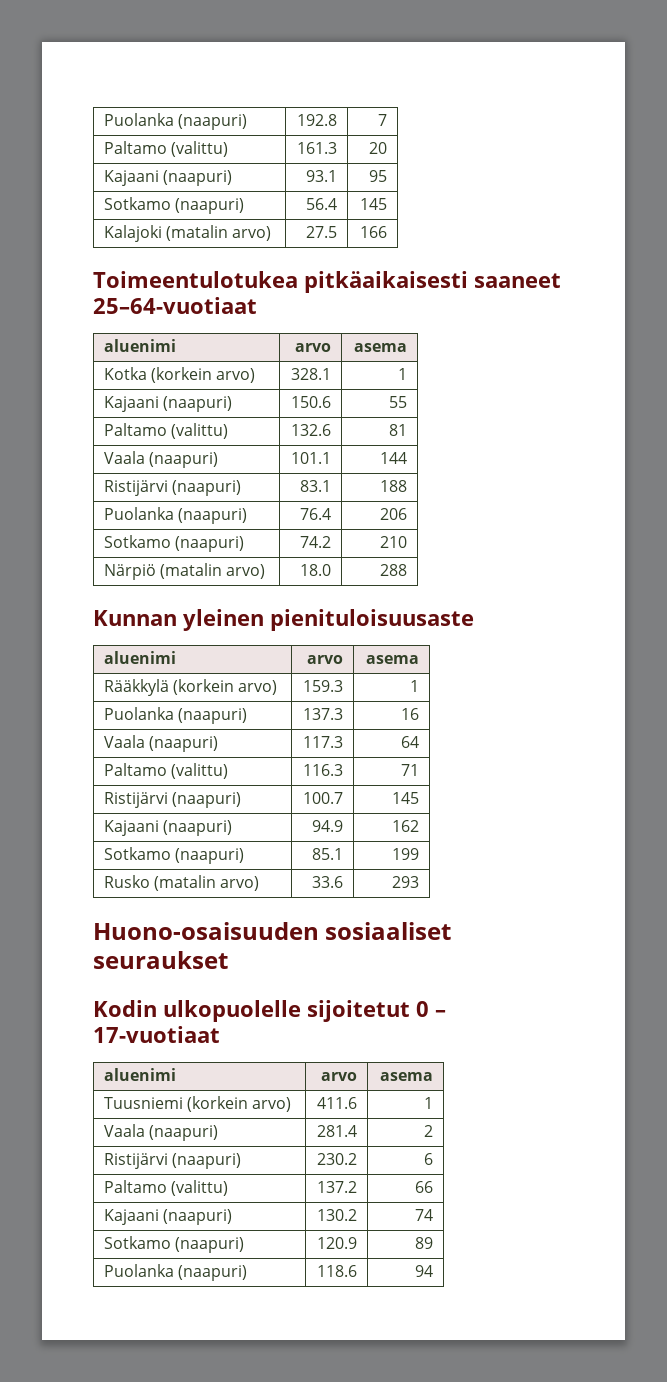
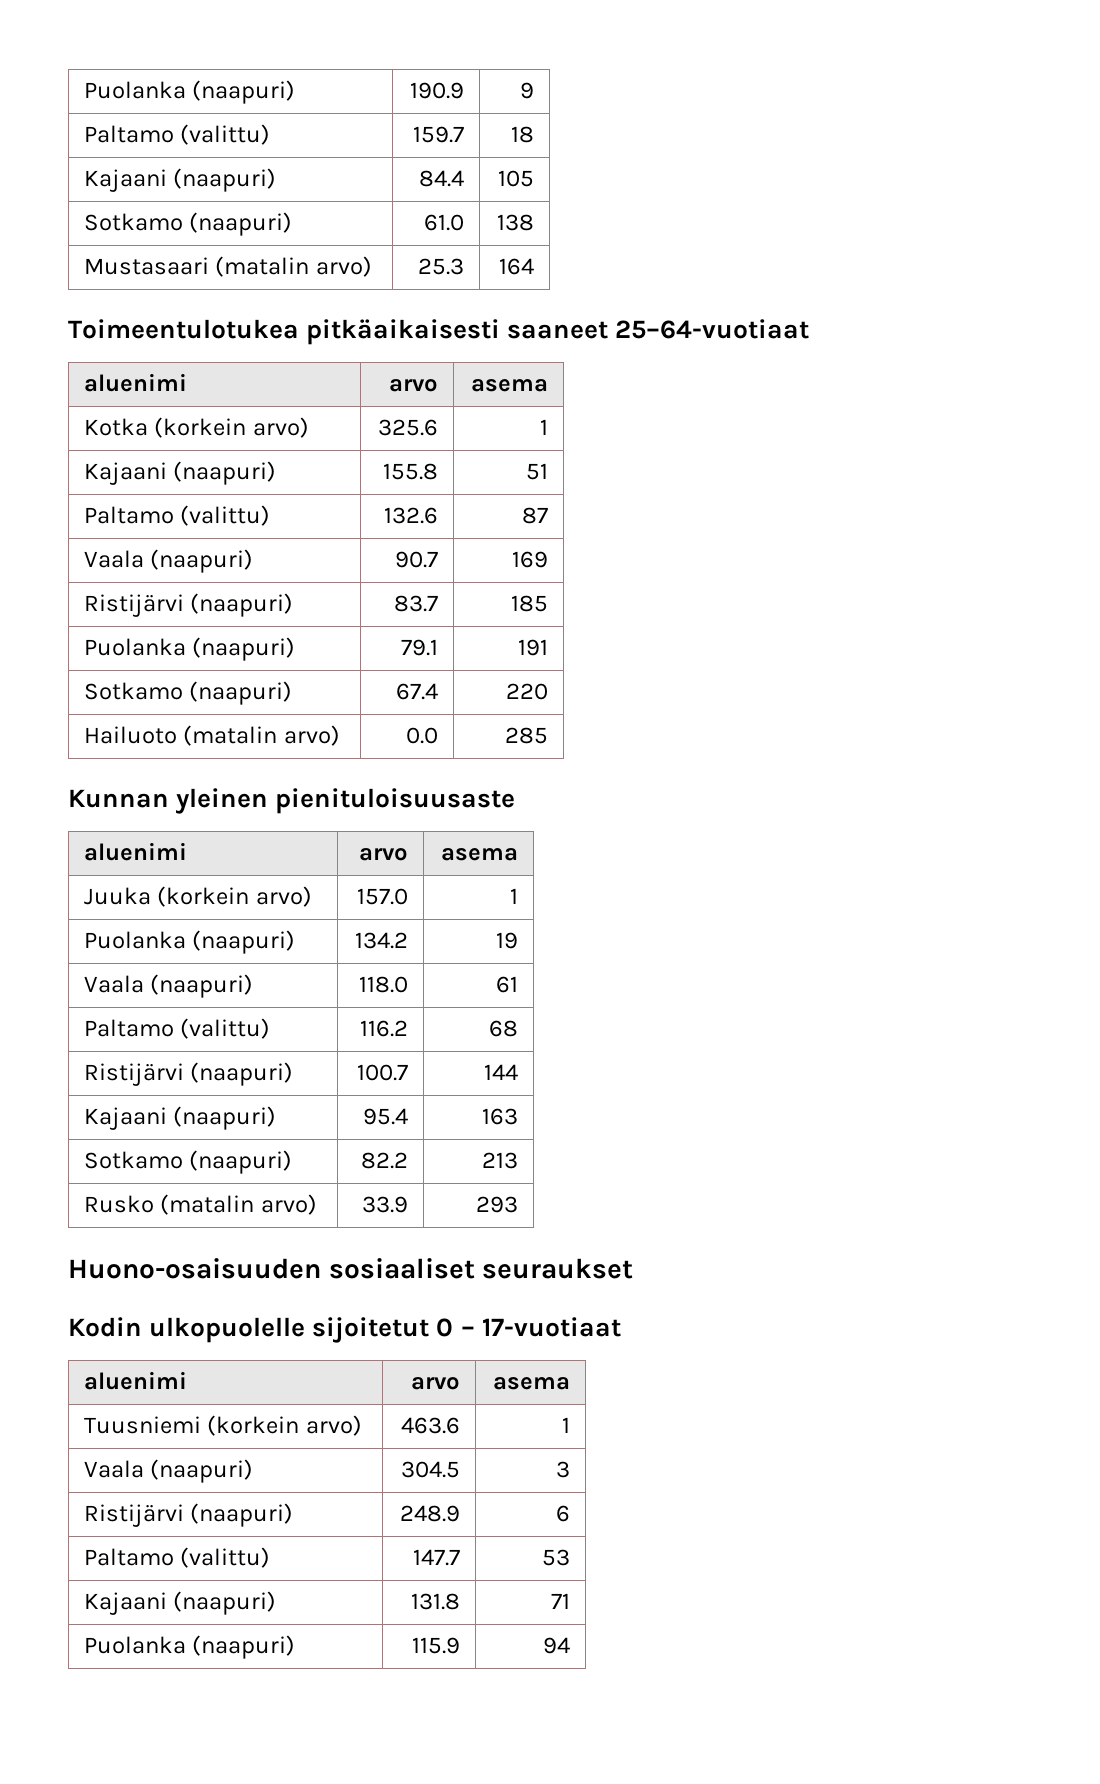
[103,113,247,130] [297,114,338,126] [378,114,388,126] [103,141,228,157] [297,142,338,154] [369,142,388,154] [103,170,232,186] [306,170,338,182] [369,170,388,182] [103,197,244,214] [306,198,338,210] [360,198,388,210] [103,225,272,242] [306,226,338,238] [360,226,388,238] Puolanka (naapuri) | 192.8 | 7 // Paltamo (valittu) | 161.3 | 20 // Kajaani (naapuri) | 93.1 | 95 // Sotkamo (naapuri) | 56.4 | 145 // Kalajoki (matalin arvo) | 27.5 | 166 -> [83,80,296,104] [410,82,465,99] [520,82,535,99] [83,124,271,145] [413,126,465,143] [511,126,535,143] [83,168,277,192] [419,170,465,187] [498,170,535,187] [83,212,293,236] [424,214,465,231] [497,214,535,231] [83,256,372,277] [418,258,465,275] [499,258,535,275] Puolanka (naapuri) | 190.9 | 9 // Paltamo (valittu) | 159.7 | 18 // Kajaani (naapuri) | 84.4 | 105 // Sotkamo (naapuri) | 61.0 | 138 // Mustasaari (matalin arvo) | 25.3 | 164
[291,368,332,380] 328.1 -> [378,419,439,436] 325.6
[291,396,332,408] [389,396,408,408] 150.6 | 55 -> [383,463,439,480] [526,463,549,480] 155.8 | 51
[389,424,408,436] [103,451,218,468] [291,452,332,464] [380,452,408,464] [103,480,241,496] [300,480,332,492] [380,480,408,492] [103,507,247,524] [300,508,332,520] [380,508,408,520] [103,535,244,552] [300,536,332,548] [380,536,408,548] [103,563,266,580] [300,564,332,576] [380,564,408,576] 81 // Vaala (naapuri) | 101.1 | 144 // Ristijärvi (naapuri) | 83.1 | 188 // Puolanka (naapuri) | 76.4 | 206 // Sotkamo (naapuri) | 74.2 | 210 // Närpiö (matalin arvo) | 18.0 | 288 -> [522,507,549,524] [83,549,254,573] [395,551,439,568] [512,551,549,568] [83,593,294,617] [394,595,439,612] [511,595,549,612] [83,637,296,661] [401,639,439,656] [518,639,549,656] [83,681,293,705] [396,683,439,700] [506,683,549,700] [83,725,340,746] [406,727,439,744] [505,727,549,744] 87 // Vaala (naapuri) | 90.7 | 169 // Ristijärvi (naapuri) | 83.7 | 185 // Puolanka (naapuri) | 79.1 | 191 // Sotkamo (naapuri) | 67.4 | 220 // Hailuoto (matalin arvo) | 0.0 | 285
[103,679,278,696] [303,680,344,692] Rääkkylä (korkein arvo) | 159.3 -> [83,886,312,907] [357,888,409,905] Juuka (korkein arvo) | 157.0
[303,708,344,720] [401,708,420,720] [103,735,218,752] [303,736,344,748] [401,736,420,748] [103,763,228,779] [303,764,344,776] [401,764,420,776] 137.3 | 16 // Vaala (naapuri) | 117.3 | 64 // Paltamo (valittu) | 116.3 | 71 -> [355,932,409,949] [496,932,519,949] [83,974,254,998] [359,976,409,993] [496,976,519,993] [83,1018,271,1039] [360,1020,409,1037] [489,1020,519,1037] 134.2 | 19 // Vaala (naapuri) | 118.0 | 61 // Paltamo (valittu) | 116.2 | 68
[392,792,420,804] [103,820,232,836] [312,820,344,832] [392,820,420,832] [103,847,244,864] [312,848,344,860] [392,848,420,860] 145 // Kajaani (naapuri) | 94.9 | 162 // Sotkamo (naapuri) | 85.1 | 199 -> [484,1064,519,1080] [83,1106,277,1130] [363,1108,409,1125] [482,1108,519,1125] [83,1150,293,1174] [361,1152,409,1169] [482,1152,519,1169] 144 // Kajaani (naapuri) | 95.4 | 163 // Sotkamo (naapuri) | 82.2 | 213
[312,876,344,888] 33.6 -> [362,1196,409,1213] 33.9
[317,1097,358,1109] 411.6 -> [401,1417,461,1434] 463.6
[317,1125,358,1137] [424,1125,434,1137] [103,1153,241,1169] [317,1153,358,1165] 281.4 | 2 // Ristijärvi (naapuri) | 230.2 -> [401,1461,461,1478] [556,1461,571,1478] [83,1503,294,1527] [400,1505,461,1522] 304.5 | 3 // Ristijärvi (naapuri) | 248.9
[317,1181,358,1193] [415,1181,434,1193] [103,1209,232,1225] [317,1209,358,1221] [415,1209,434,1221] [103,1236,244,1253] [317,1237,358,1249] [415,1237,434,1249] [103,1264,247,1281] [317,1265,358,1277] 137.2 | 66 // Kajaani (naapuri) | 130.2 | 74 // Sotkamo (naapuri) | 120.9 | 89 // Puolanka (naapuri) | 118.6 -> [413,1549,461,1566] [542,1549,571,1566] [83,1591,277,1615] [411,1593,461,1610] [551,1593,571,1609] [83,1635,296,1659] [412,1637,461,1654] 147.7 | 53 // Kajaani (naapuri) | 131.8 | 71 // Puolanka (naapuri) | 115.9

